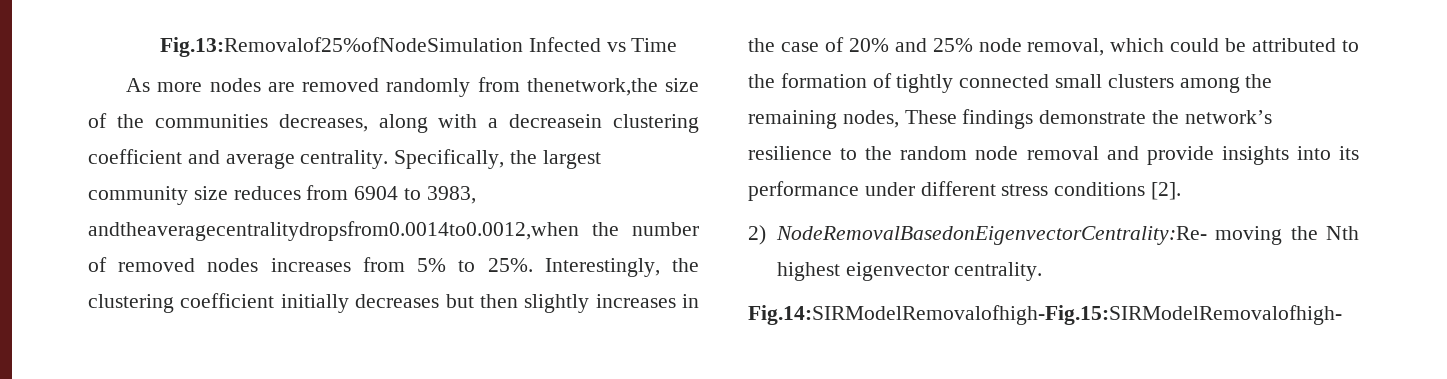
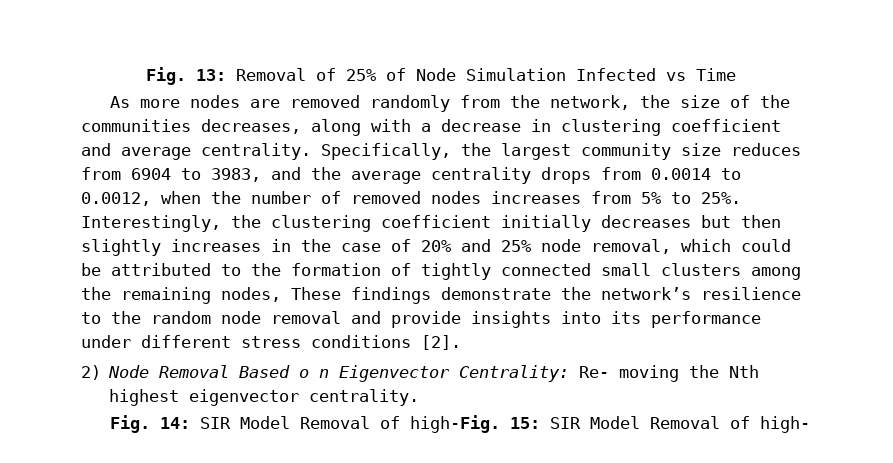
[159,37,523,57] Fig.13:Removalof25%ofNodeSimulation -> [146,67,567,85] Fig. 13: Removal of 25% of Node Simulation
[526,78,658,96] thenetwork,the -> [509,95,670,110] the network, the
[509,114,603,128] decreasein -> [441,119,551,132] decrease in
[88,221,579,241] andtheaveragecentralitydropsfrom0.0014to0.0012,when -> [271,167,741,184] [81,191,201,206] and the average centrality drops from 0.0014 to 0.0012, when
[775,226,1207,245] NodeRemovalBasedonEigenvectorCentrality:Re- -> [108,365,610,382] Node Removal Based o n Eigenvector Centrality: Re-
[748,305,1342,325] Fig.14:SIRModelRemovalofhigh-Fig.15:SIRModelRemovalofhigh- -> [109,415,810,433] Fig. 14: SIR Model Removal of high-Fig. 15: SIR Model Removal of high-

